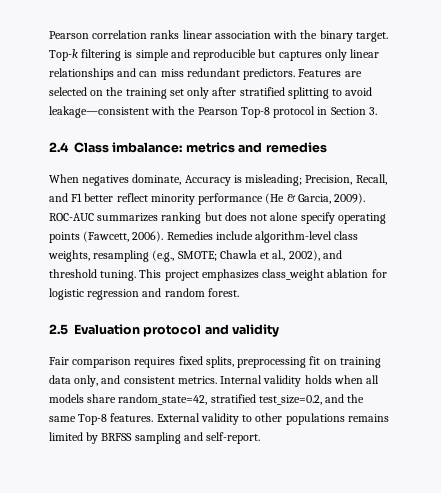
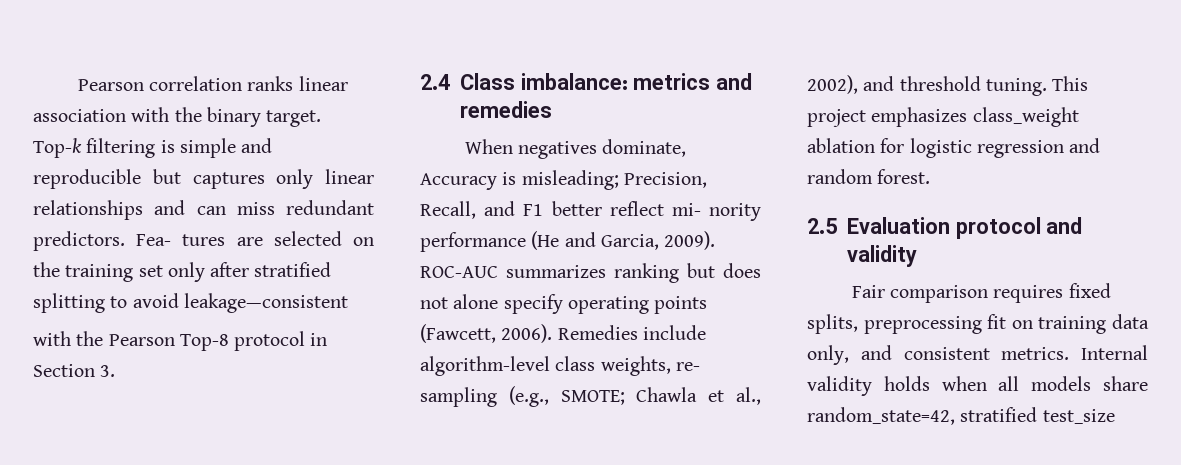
[298,69,342,77] Features -> [136,234,226,246] Fea- tures
(149, 112) none -> (348, 303) //
[150,194,195,205] minority -> [671,203,761,221] mi- nority
[286,194,296,202] & -> [564,232,596,247] and
[93,250,150,262] resampling -> [675,362,700,371] [420,387,497,407] re- sampling
[258,394,365,405] [49,413,389,425] [49,432,261,444] test_size=0.2, and the same Top-8 features. External validity to other populations remains limited by BRFSS sampling and self-report. -> [1042,409,1115,424] test_size

